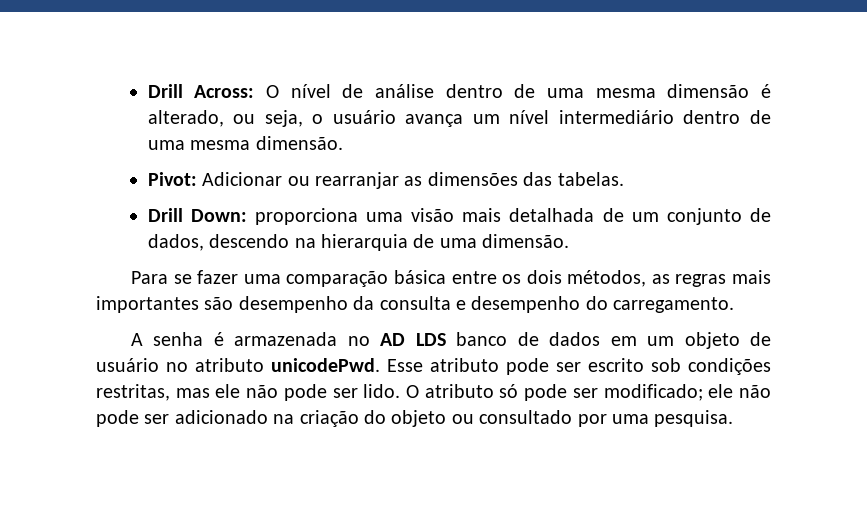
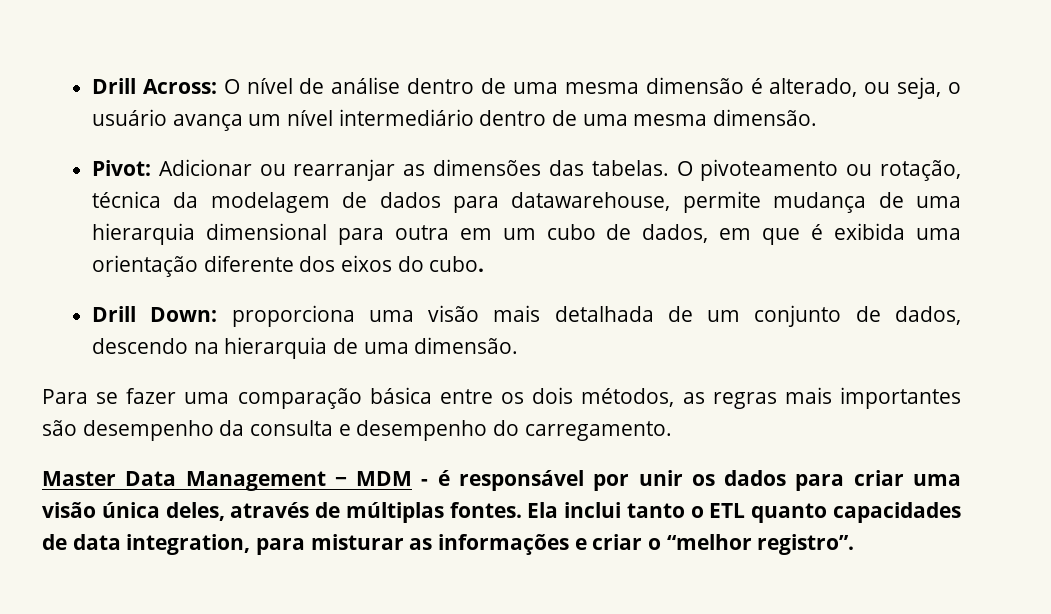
(624, 179) none -> [676,159,961,181] [91,191,961,213] [91,223,961,245] [91,255,485,277] O pivoteamento ou rotação, técnica da modelagem de dados para datawarehouse, permite mudança de uma hierarquia dimensional para outra em um cubo de dados, em que é exibida uma orientação diferente dos eixos do cubo.
[131,332,771,349] [96,358,771,375] [96,384,771,401] [96,410,734,427] A senha é armazenada no AD LDS banco de dados em um objeto de usuário no atributo unicodePwd. Esse atributo pode ser escrito sob condições restritas, mas ele não pode ser lido. O atributo só pode ser modificado; ele não pode ser adicionado na criação do objeto ou consultado por uma pesquisa. -> [42,470,962,491] [42,502,961,523] [42,534,855,555] Master Data Management − MDM - é responsável por unir os dados para criar uma visão única deles, através de múltiplas fontes. Ela inclui tanto o ETL quanto capacidades de data integration, para misturar as informações e criar o “melhor registro”.

